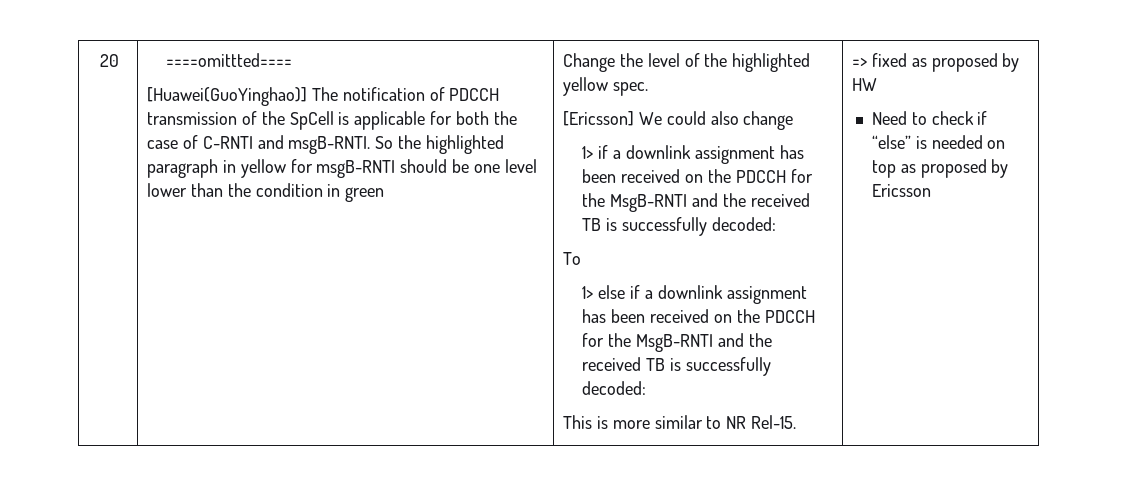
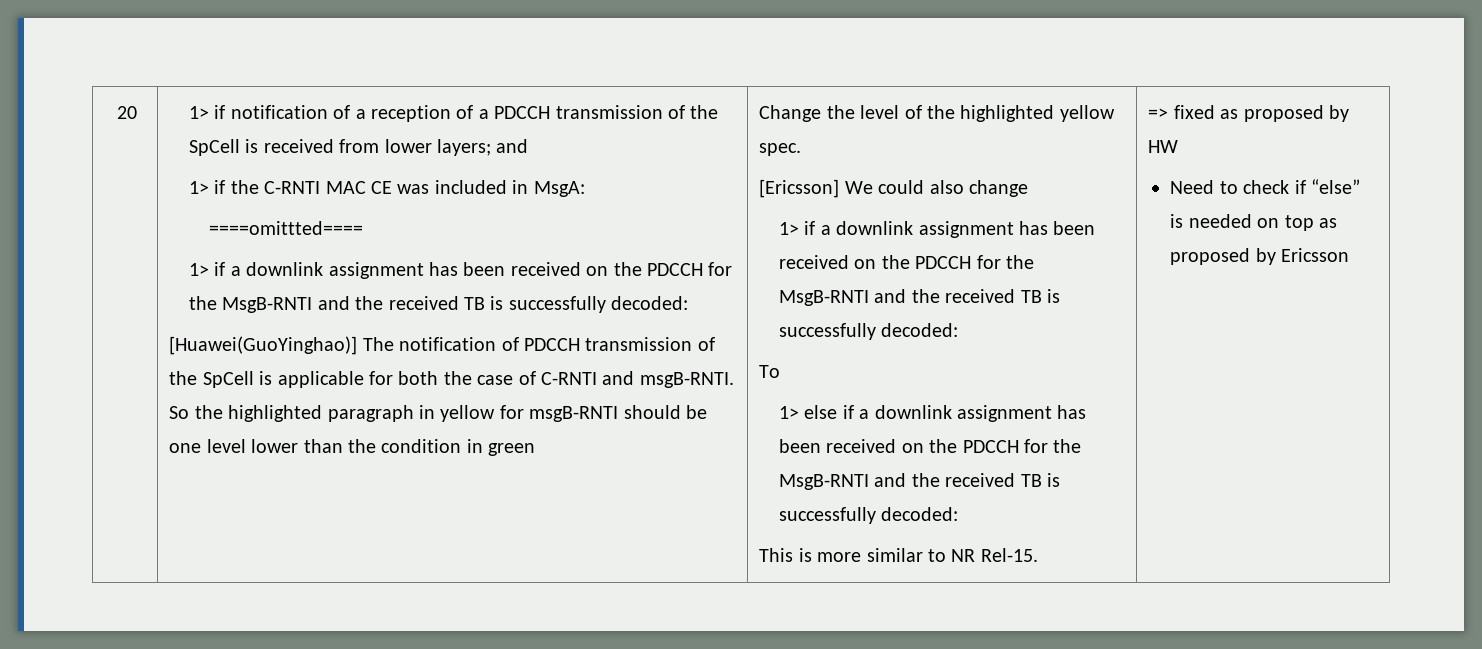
[166,53,293,67] ====omittted==== -> [189,105,719,122] [189,139,529,156] [189,180,585,197] [208,221,363,235] [189,262,733,279] [189,296,689,313] 1> if notification of a reception of a PDCCH transmission of the SpCell is received from lower layers; and // 1> if the C-RNTI MAC CE was included in MsgA: // ====omittted==== // 1> if a downlink assignment has been received on the PDCCH for the MsgB-RNTI and the received TB is successfully decoded:

